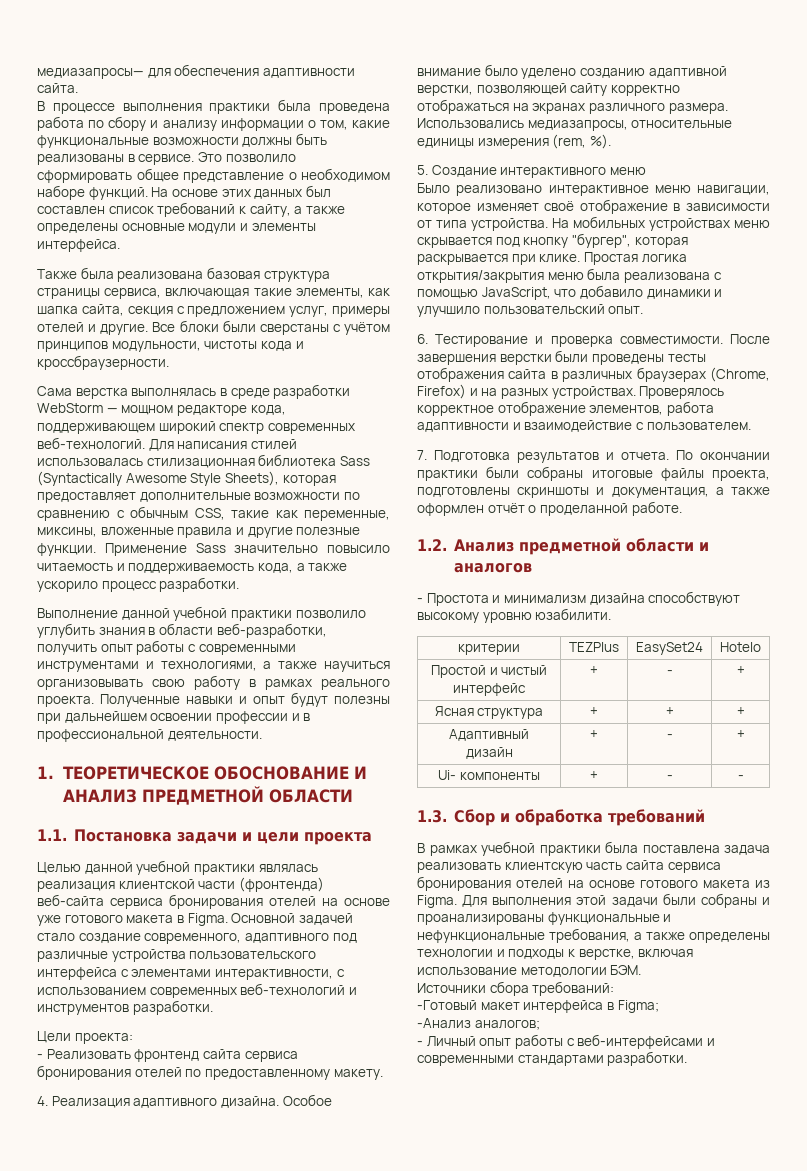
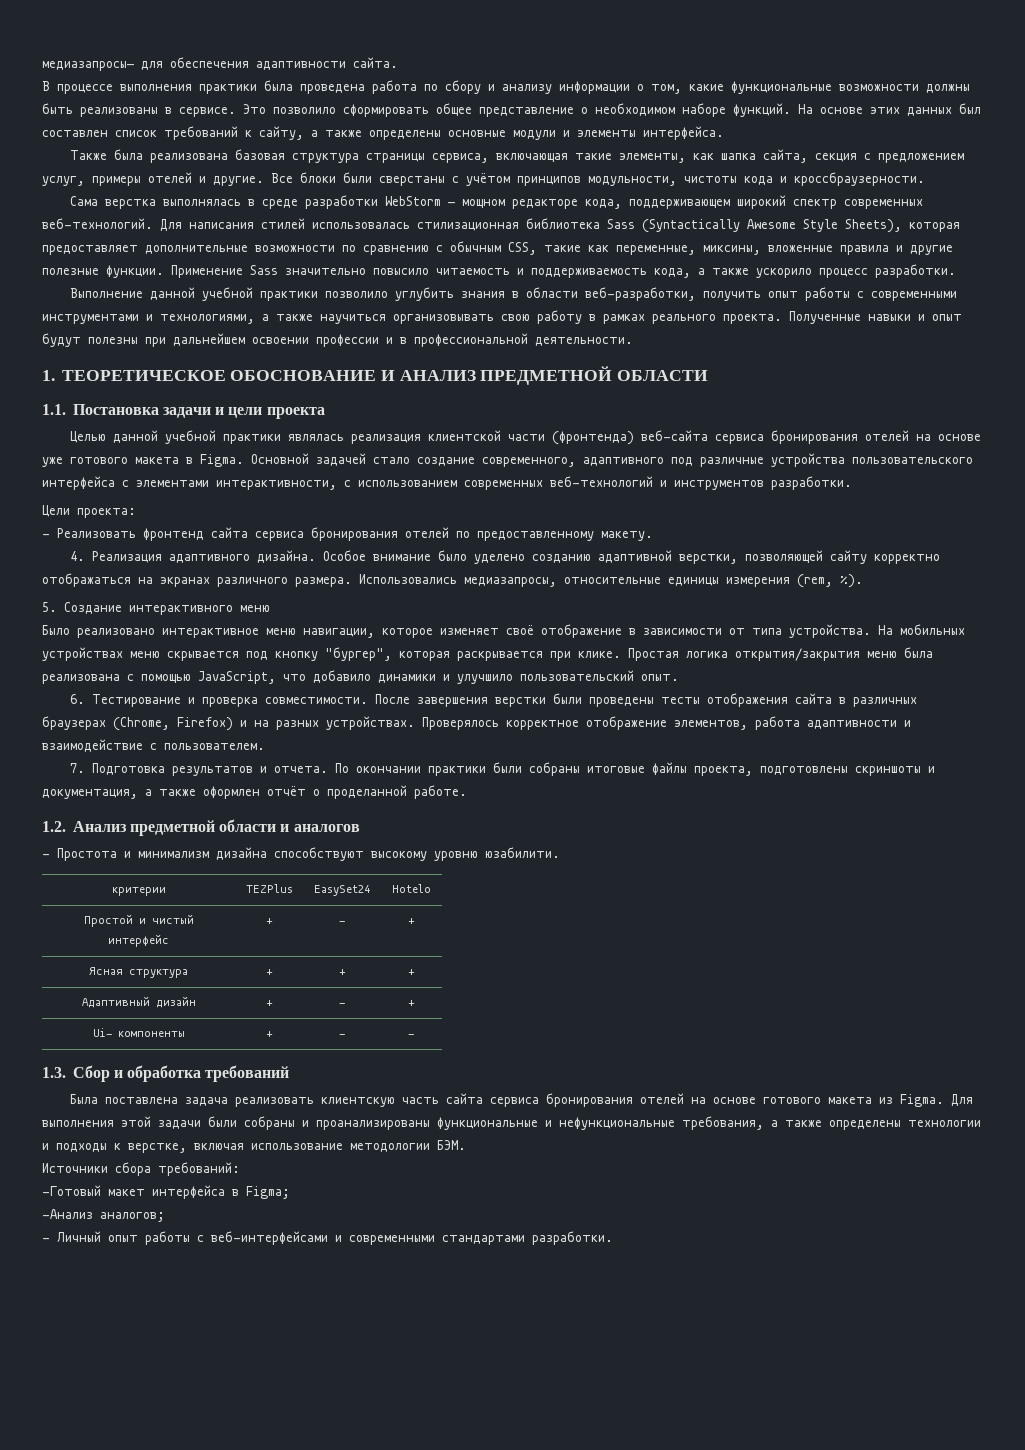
[417,841,638,856] В рамках учебной практики была -> [70,1094,99,1105] Была

